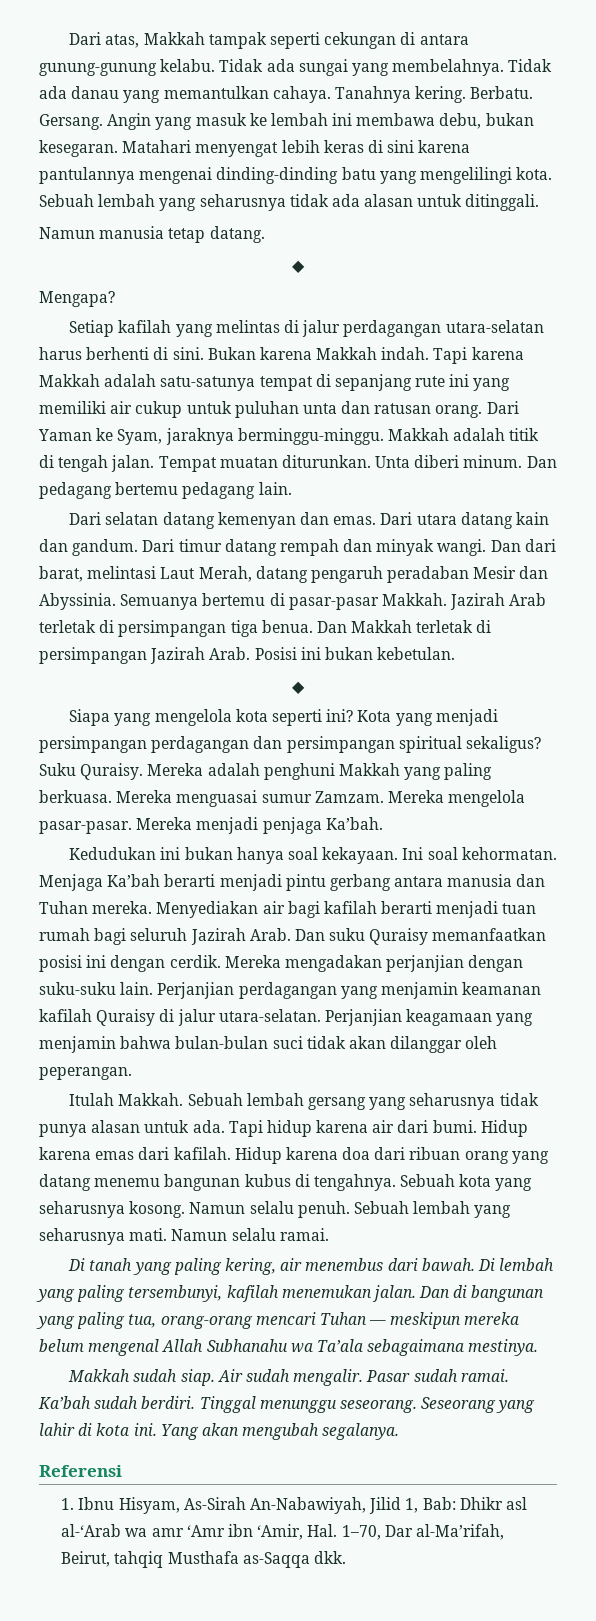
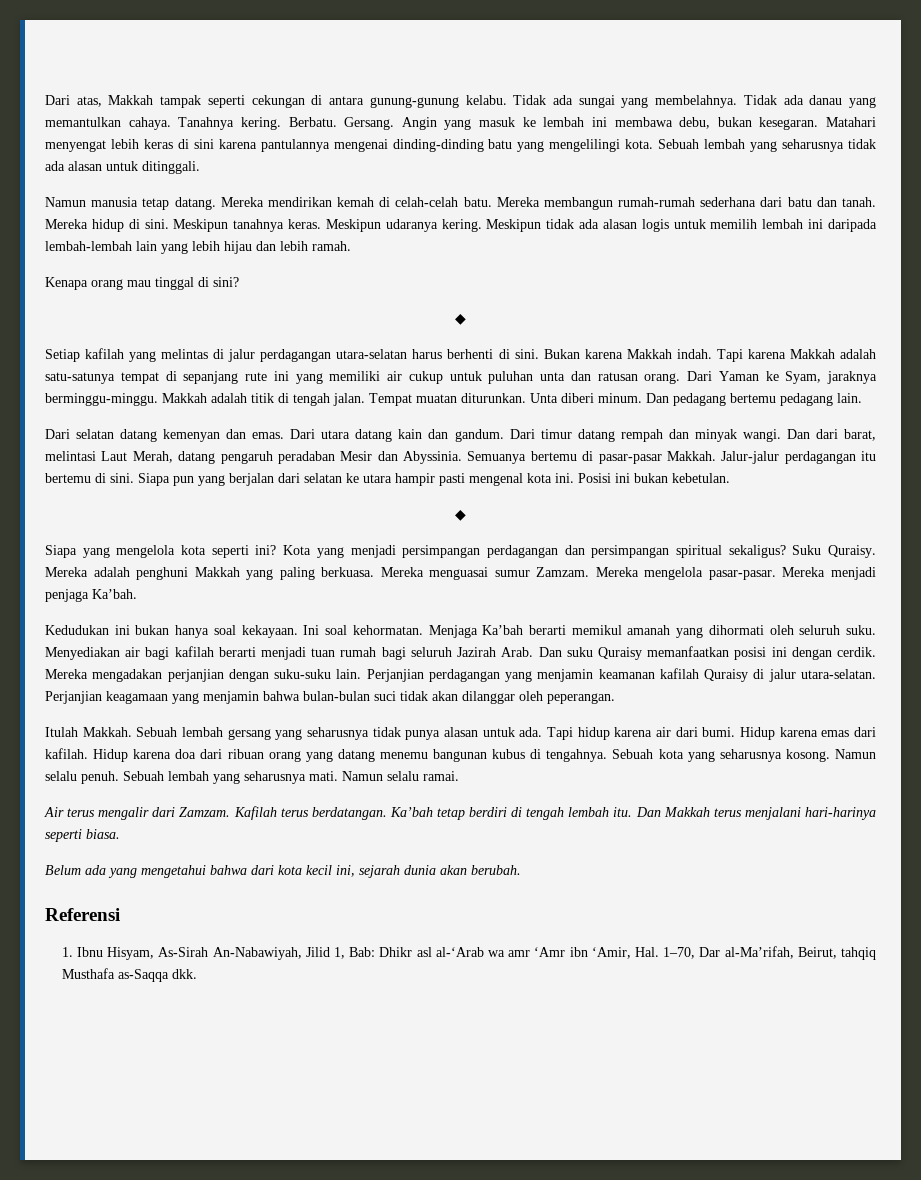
[292,260,305,273] [39,291,115,307] // ◆ // Mengapa? -> [220,197,876,210] [45,219,878,232] [45,241,351,254] [45,277,239,290] [455,314,466,325] Mereka mendirikan kemah di celah-celah batu. Mereka membangun rumah-rumah sederhana dari batu dan tanah. Mereka hidup di sini. Meskipun tanahnya keras. Meskipun udaranya kering. Meskipun tidak ada alasan logis untuk memilih lembah ini daripada lembah-lembah lain yang lebih hijau dan lebih ramah. // Kenapa orang mau tinggal di sini? // ◆
[450,593,547,610] [39,620,492,637] [39,647,251,664] Jazirah Arab terletak di persimpangan tiga benua. Dan Makkah terletak di persimpangan Jazirah Arab. -> [721,451,876,464] [45,473,574,486] Jalur-jalur perdagangan itu bertemu di sini. Siapa pun yang berjalan dari selatan ke utara hampir pasti mengenal kota ini.
[219,874,546,891] [39,901,153,914] menjadi pintu gerbang antara manusia dan Tuhan mereka. -> [571,625,876,638] memikul amanah yang dihormati oleh seluruh suku.
[68,1258,555,1275] [36,1285,545,1302] [36,1312,520,1329] [39,1339,539,1356] [68,1369,509,1386] [38,1396,536,1413] [39,1423,400,1440] Di tanah yang paling kering, air menembus dari bawah. Di lembah yang paling tersembunyi, kafilah menemukan jalan. Dan di bangunan yang paling tua, orang-orang mencari Tuhan — meskipun mereka belum mengenal Allah Subhanahu wa Ta’ala sebagaimana mestinya. // Makkah sudah siap. Air sudah mengalir. Pasar sudah ramai. Ka’bah sudah berdiri. Tinggal menunggu seseorang. Seseorang yang lahir di kota ini. Yang akan mengubah segalanya. -> [44,806,876,820] [45,829,120,842] [45,865,521,878] Air terus mengalir dari Zamzam. Kafilah terus berdatangan. Ka’bah tetap berdiri di tengah lembah itu. Dan Makkah terus menjalani hari-harinya seperti biasa. // Belum ada yang mengetahui bahwa dari kota kecil ini, sejarah dunia akan berubah.

